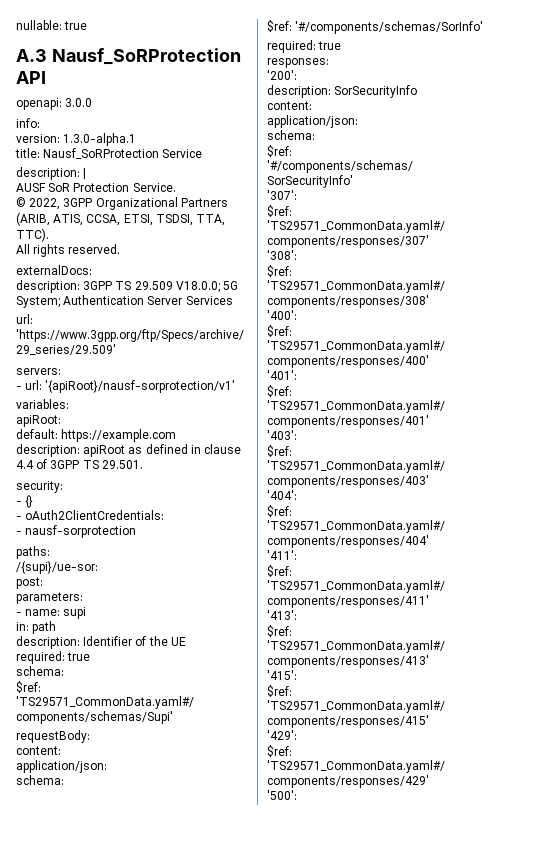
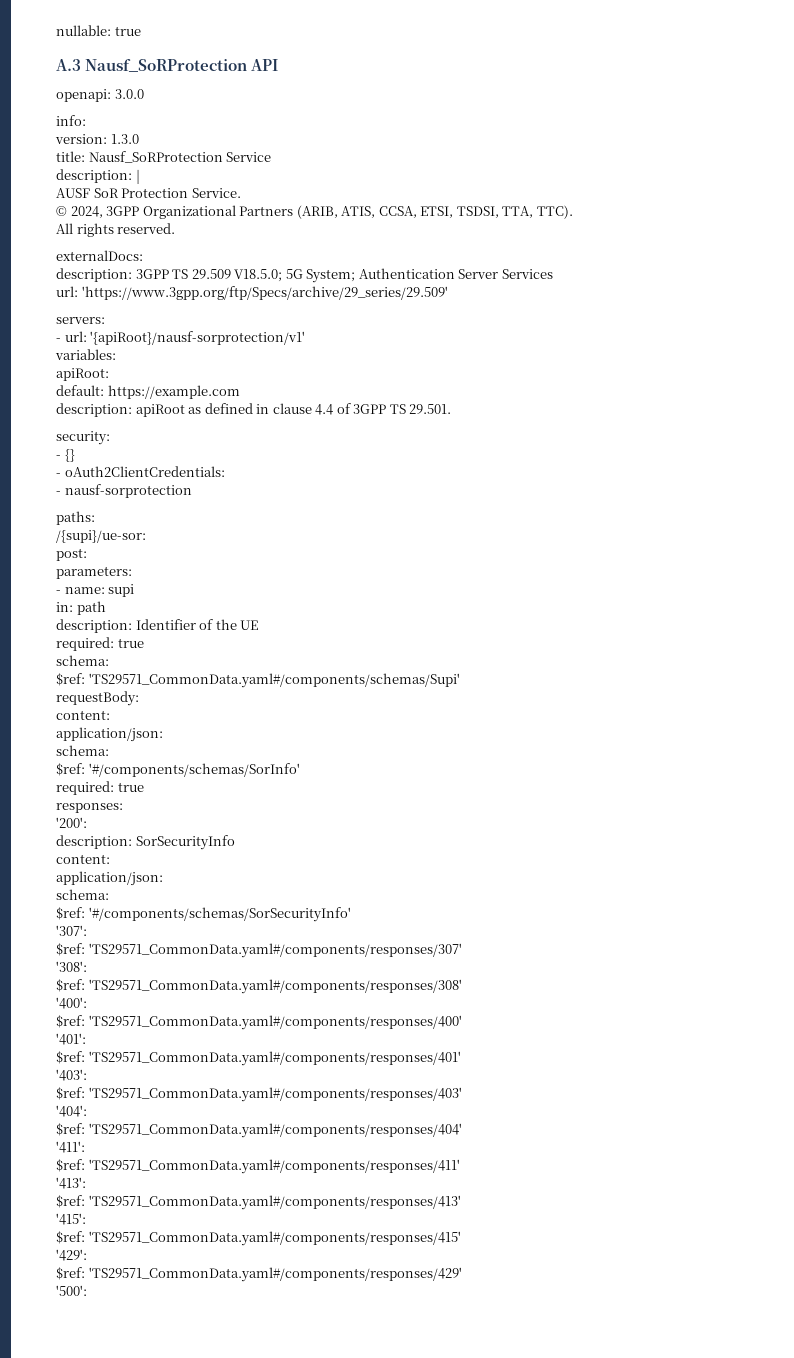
[63,133,137,146] 1.3.0-alpha.1 -> [110,134,139,144] 1.3.0
[29,198,61,210] 2022, -> [70,206,103,218] 2024,
[175,281,220,293] V18.0.0; -> [234,269,283,282] V18.5.0;

